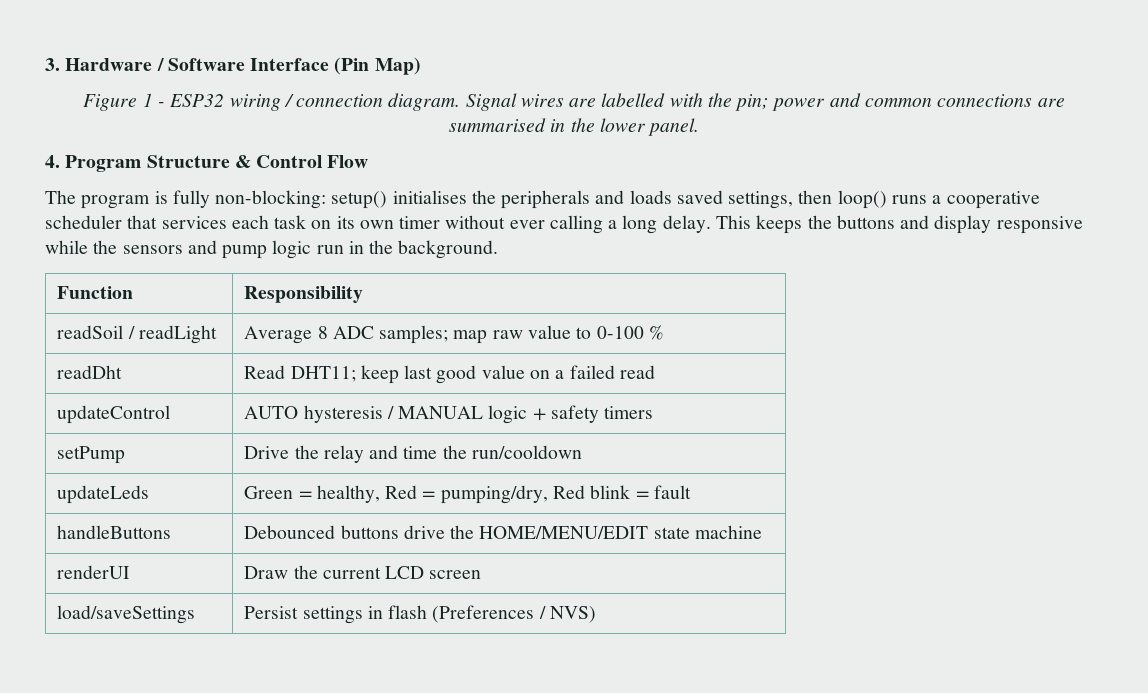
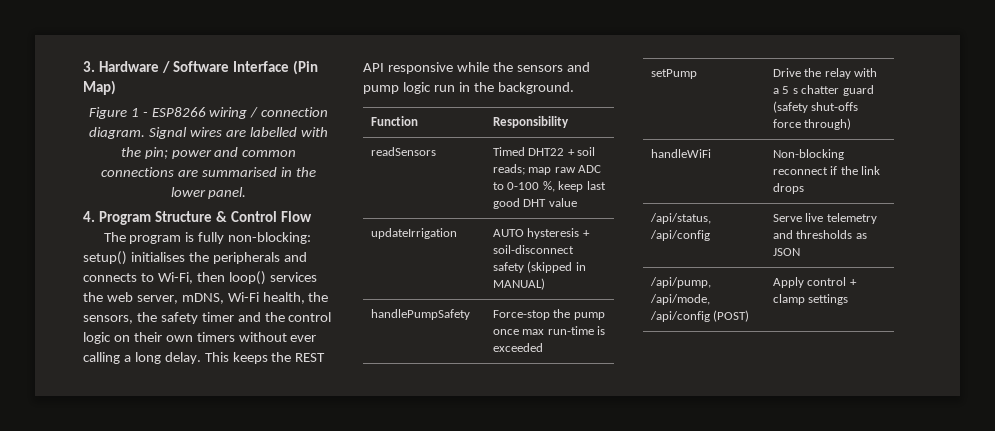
[169,94,225,107] ESP32 -> [151,107,206,117] ESP8266
[629,190,1040,209] [45,215,441,229] loads saved settings, then loop() runs a cooperative scheduler that services each task on its own timer -> [83,271,317,285] [83,292,329,304] [83,312,332,324] [83,332,235,344] connects to Wi-Fi, then loop() services the web server, mDNS, Wi-Fi health, the sensors, the safety timer and the control logic on their own timers
[836,215,992,234] buttons and display -> [295,353,326,362] [363,63,384,72] REST API
[57,325,217,344] [244,325,449,344] readSoil / readLight | Average 8 ADC samples; -> [370,147,436,156] [492,147,596,156] [492,164,525,175] readSensors | Timed DHT22 + soil reads;
[527,325,571,339] value -> [578,165,602,173] ADC
[648,325,664,340] [57,365,123,379] [244,365,356,382] % // readDht | Read DHT11; -> [542,181,555,192] %,
[481,365,655,379] [57,405,171,424] [244,405,654,424] [57,446,126,464] [244,445,582,463] [57,485,150,504] [244,485,691,504] [57,525,172,539] [244,525,762,539] [57,565,131,579] [244,565,482,579] [57,605,196,624] [244,605,596,624] value on a failed read // updateControl | AUTO hysteresis / MANUAL logic + safety timers // setPump | Drive the relay and time the run/cooldown // updateLeds | Green = healthy, Red = pumping/dry, Red blink = fault // handleButtons | Debounced buttons drive the HOME/MENU/EDIT state machine // renderUI | Draw the current LCD screen // load/saveSettings | Persist settings in flash (Preferences / NVS) -> [523,198,577,207] [370,228,457,239] [492,228,590,239] [492,245,574,254] [492,261,586,273] [492,278,545,290] [370,309,470,320] [492,309,605,320] [492,326,606,335] [492,343,543,352] [650,69,697,79] [772,68,878,79] [772,85,874,96] [772,101,859,113] [772,118,852,130] [650,149,711,158] [772,149,844,160] [772,166,881,175] [772,183,804,194] [649,213,711,224] [649,230,710,241] [772,213,877,224] [772,230,867,239] [772,248,800,256] [649,277,711,288] [649,294,710,305] [649,310,750,322] [772,277,857,288] [772,294,849,305] DHT value // updateIrrigation | AUTO hysteresis + soil-disconnect safety (skipped in MANUAL) // handlePumpSafety | Force-stop the pump once max run-time is exceeded // setPump | Drive the relay with a 5 s chatter guard (safety shut-offs force through) // handleWiFi | Non-blocking reconnect if the link drops // /api/status, /api/config | Serve live telemetry and thresholds as JSON // /api/pump, /api/mode, /api/config (POST) | Apply control + clamp settings

